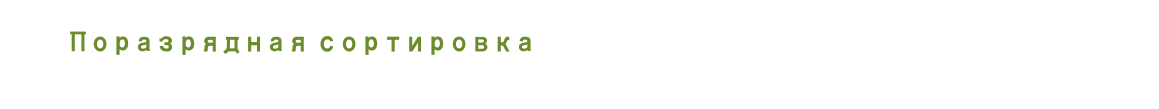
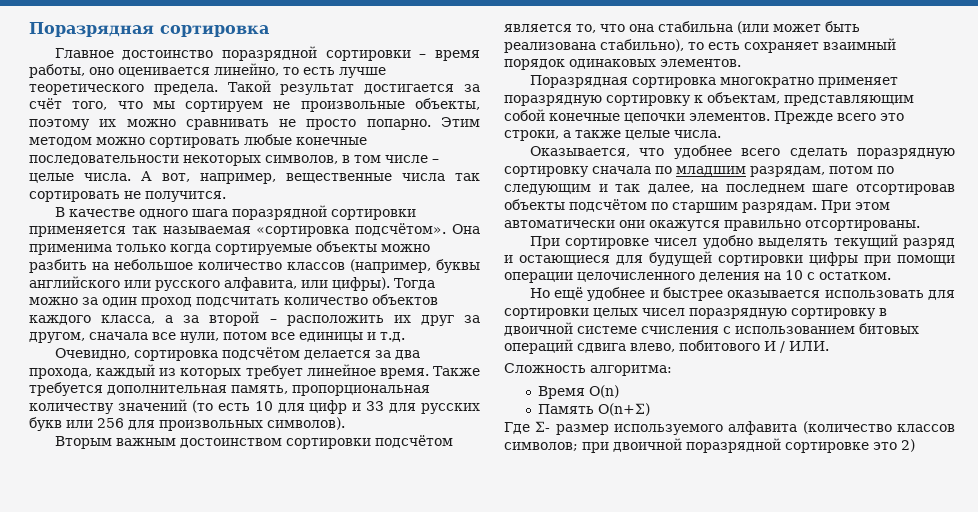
[67,31,536,55] Поразрядная сортировка -> [29,22,269,37] [54,46,481,61] [29,63,386,78] [29,80,481,95] [29,98,480,112] [29,117,480,130] [29,134,367,148] [29,155,439,166] [29,171,480,184] [29,191,226,202] [54,205,416,220] [29,223,480,237] [29,241,430,255] [29,259,480,273] [29,276,435,291] [29,294,438,308] [29,311,480,326] [29,332,405,343] [54,347,420,361] [29,364,481,379] [29,382,430,396] [29,399,480,414] [29,417,345,431] [54,435,453,449] [504,21,860,34] [504,38,896,53] [504,59,741,70] [529,75,898,88] [504,92,914,106] [504,109,904,124] [504,130,721,141] [529,145,955,159] [504,166,894,177] [504,184,955,195] [504,199,890,213] [504,220,920,231] [529,234,955,249] [504,251,955,266] [504,270,891,283] [529,287,955,301] [504,308,887,319] [504,322,919,336] [504,339,829,354] [504,363,672,376] [537,385,619,399] [537,403,650,416] [504,421,955,435] [504,438,915,453] Поразрядная сортировка // Главное достоинство поразрядной сортировки – время работы, оно оценивается линейно, то есть лучше теоретического предела. Такой результат достигается за счёт того, что мы сортируем не произвольные объекты, поэтому их можно сравнивать не просто попарно. Этим методом можно сортировать любые конечные последовательности некоторых символов, в том числе – целые числа. А вот, например, вещественные числа так сортировать не получится. // В качестве одного шага поразрядной сортировки применяется так называемая «сортировка подсчётом». Она применима только когда сортируемые объекты можно разбить на небольшое количество классов (например, буквы английского или русского алфавита, или цифры). Тогда можно за один проход подсчитать количество объектов каждого класса, а за второй – расположить их друг за другом, сначала все нули, потом все единицы и т.д. // Очевидно, сортировка подсчётом делается за два прохода, каждый из которых требует линейное время. Также требуется дополнительная память, пропорциональная количеству значений (то есть 10 для цифр и 33 для русских букв или 256 для произвольных символов). // Вторым важным достоинством сортировки подсчётом является то, что она стабильна (или может быть реализована стабильно), то есть сохраняет взаимный порядок одинаковых элементов. // Поразрядная сортировка многократно применяет поразрядную сортировку к объектам, представляющим собой конечные цепочки элементов. Прежде всего это строки, а также целые числа. // Оказывается, что удобнее всего сделать поразрядную сортировку сначала по младшим разрядам, потом по следующим и так далее, на последнем шаге отсортировав объекты подсчётом по старшим разрядам. При этом автоматически они окажутся правильно отсортированы. // При сортировке чисел удобно выделять текущий разряд и остающиеся для будущей сортировки цифры при помощи операции целочисленного деления на 10 с остатком. // Но ещё удобнее и быстрее оказывается использовать для сортировки целых чисел поразрядную сортировку в двоичной системе счисления с использованием битовых операций сдвига влево, побитового И / ИЛИ. // Сложность алгоритма: // Время O(n) // Память O(n+Σ) // Где Σ- размер используемого алфавита (количество классов символов; при двоичной поразрядной сортировке это 2)

